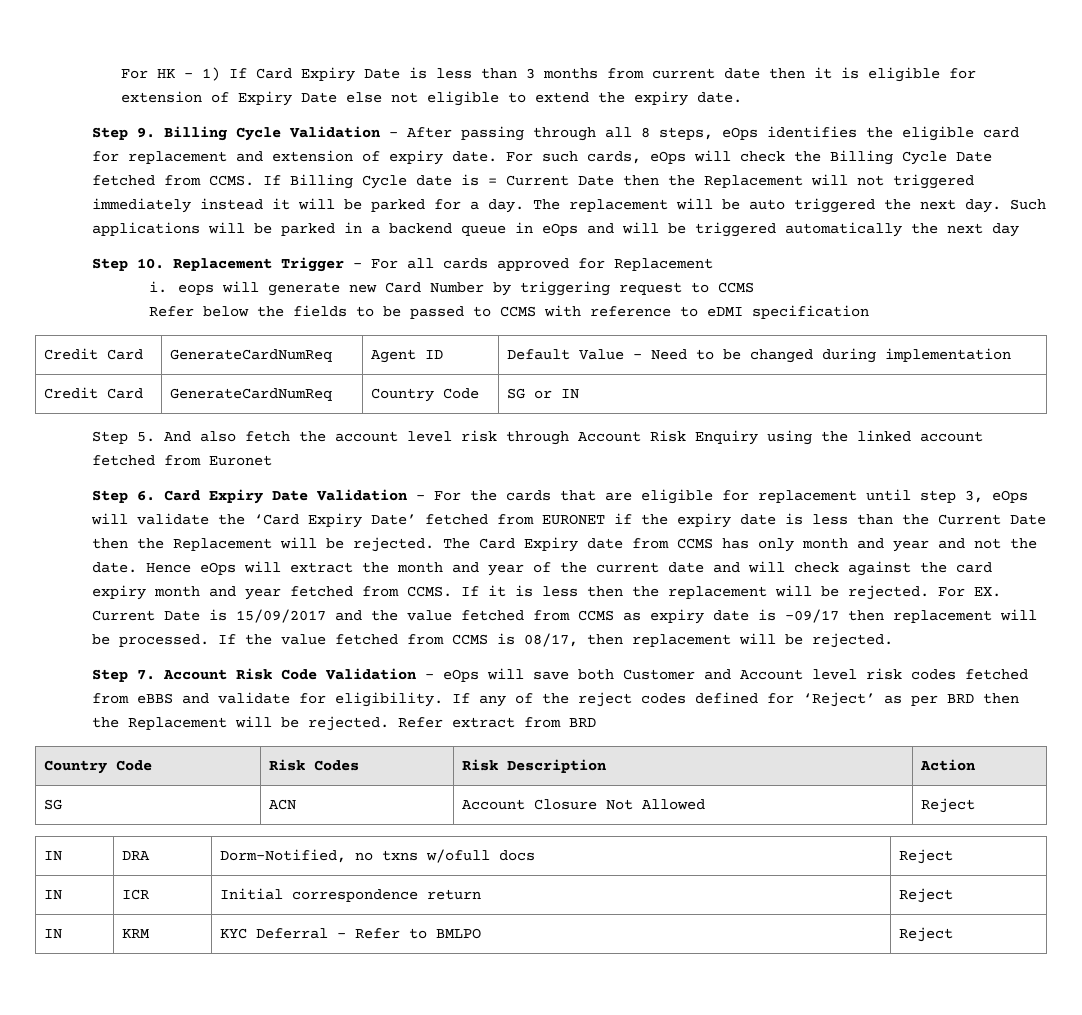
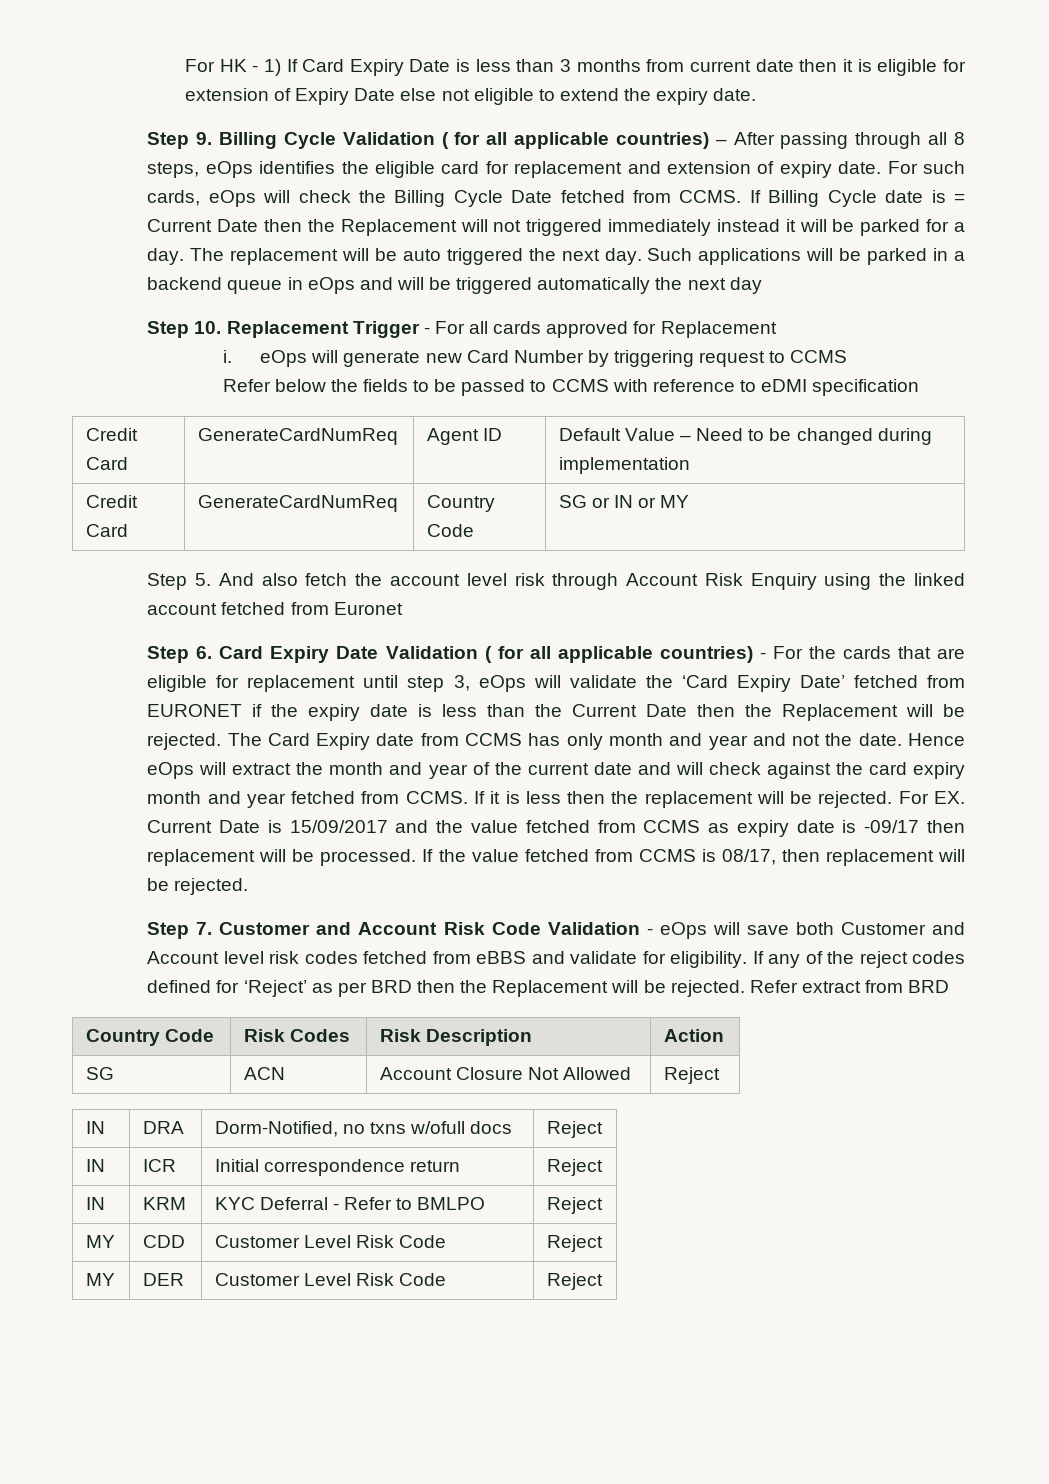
(382, 132) none -> [441,132,709,149] ( for all applicable countries)
[178,284,215,295] eops -> [260,350,308,367] eOps
(579, 394) none -> [638,495,690,508] or MY
(409, 495) none -> [484,646,753,663] ( for all applicable countries)
(156, 675) none -> [219,922,352,935] Customer and
(953, 934) none -> [85,1235,115,1248] [142,1235,185,1248] [214,1235,447,1248] [546,1235,603,1252] [85,1273,115,1286] [142,1273,184,1286] [214,1273,447,1286] [546,1273,603,1290] // MY | CDD | Customer Level Risk Code | Reject // MY | DER | Customer Level Risk Code | Reject

